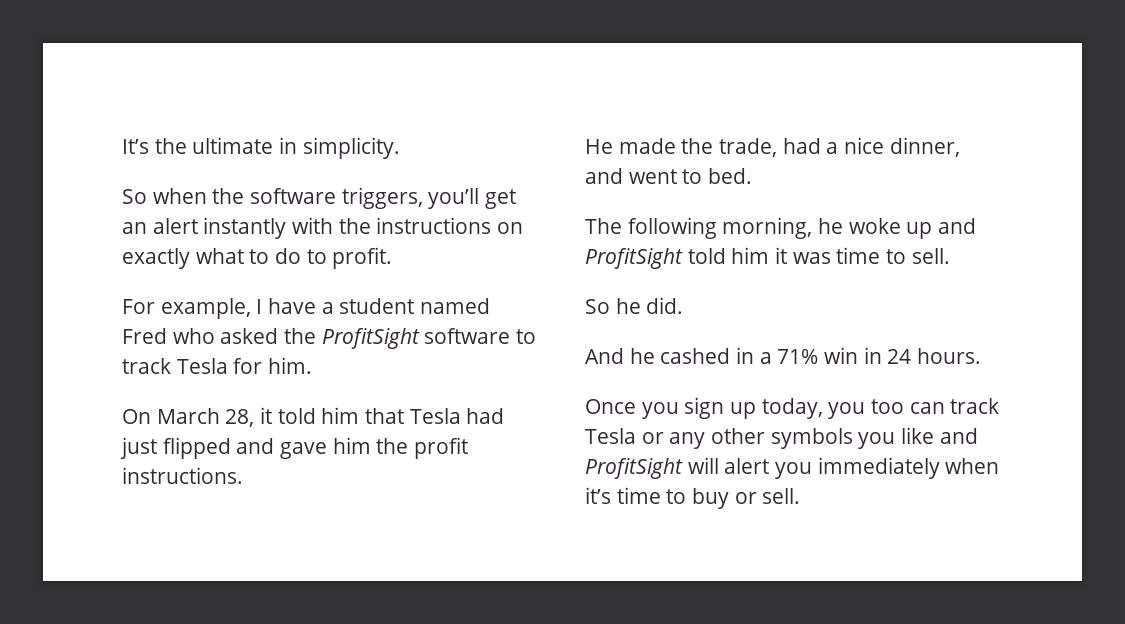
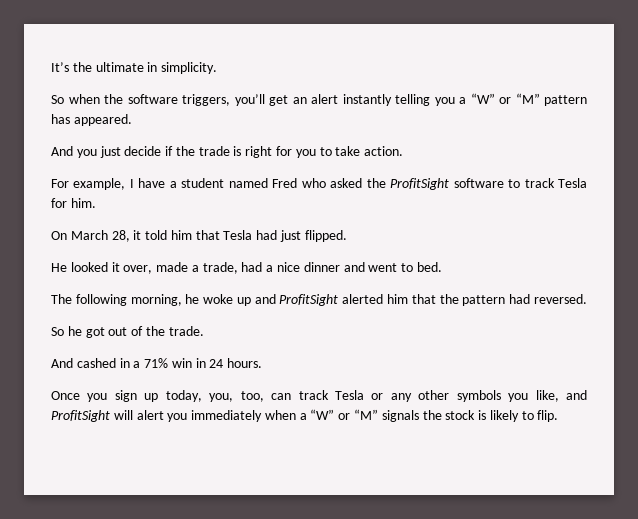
[292,217,524,234] [122,247,393,269] with the instructions on exactly what to do to profit. -> [395,93,587,106] [51,114,132,126] [51,146,404,158] telling you a “W” or “M” pattern has appeared. // And you just decide if the trade is right for you to take action.
[162,437,469,459] [122,467,243,484] [585,138,714,154] flipped and gave him the profit instructions. // He made the -> [304,230,347,242] [51,262,199,274] flipped. // He looked it over, made a
[889,137,960,157] dinner, -> [303,262,340,272] dinner
[687,247,950,264] [585,297,684,314] [585,348,655,364] told him it was time to sell. // So he did. // And he -> [342,294,587,306] [51,326,204,338] [51,358,73,368] alerted him that the pattern had reversed. // So he got out of the trade. // And
[828,399,905,419] you too -> [209,391,264,402] you, too,
[901,427,935,444] like -> [535,390,559,402] like,
[585,487,801,509] it’s time to buy or sell. -> [299,409,559,422] a “W” or “M” signals the stock is likely to flip.

